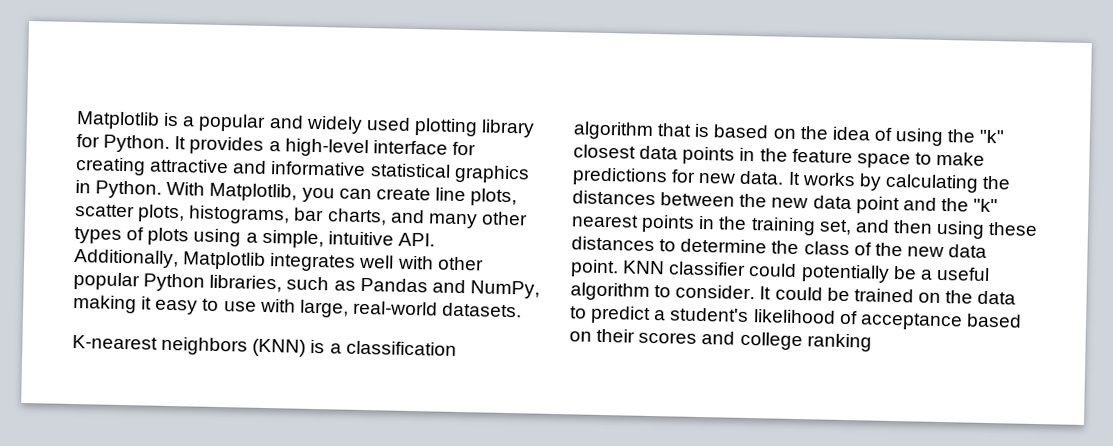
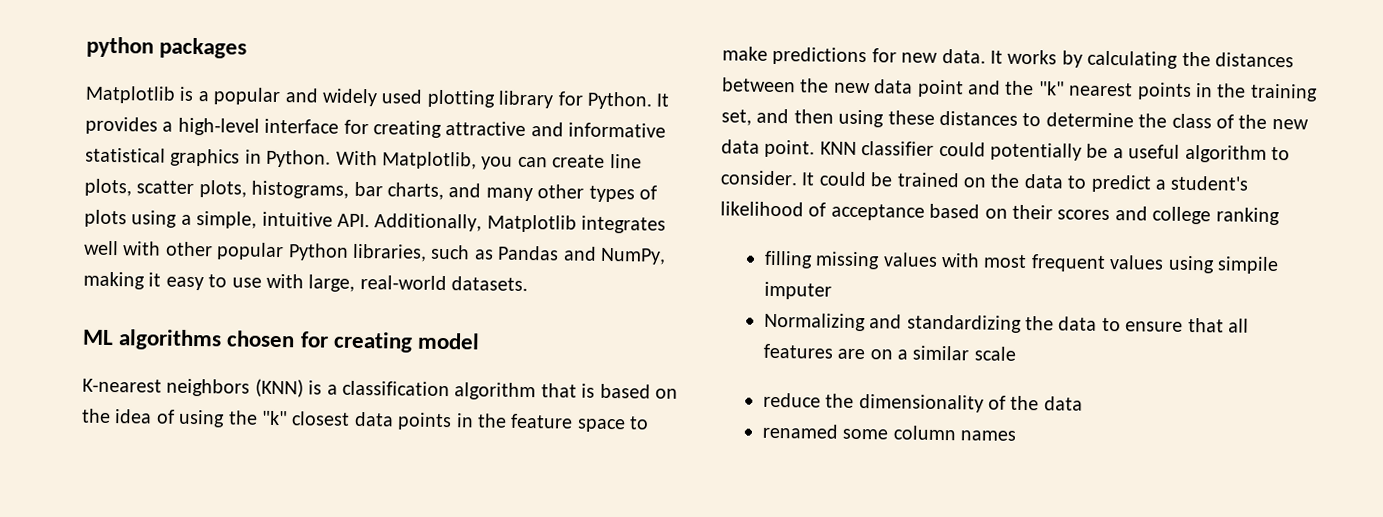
(76, 120) none -> [86,36,248,59] python packages //
(523, 310) none -> [82,329,481,353] // ML algorithms chosen for creating model
(872, 342) none -> [763,250,1279,275] [763,281,832,300] [763,312,1249,333] [762,343,1016,361] [762,392,1083,413] [761,423,1016,441] // filling missing values with most frequent values using simpile imputer // Normalizing and standardizing the data to ensure that all features are on a similar scale // reduce the dimensionality of the data // renamed some column names

